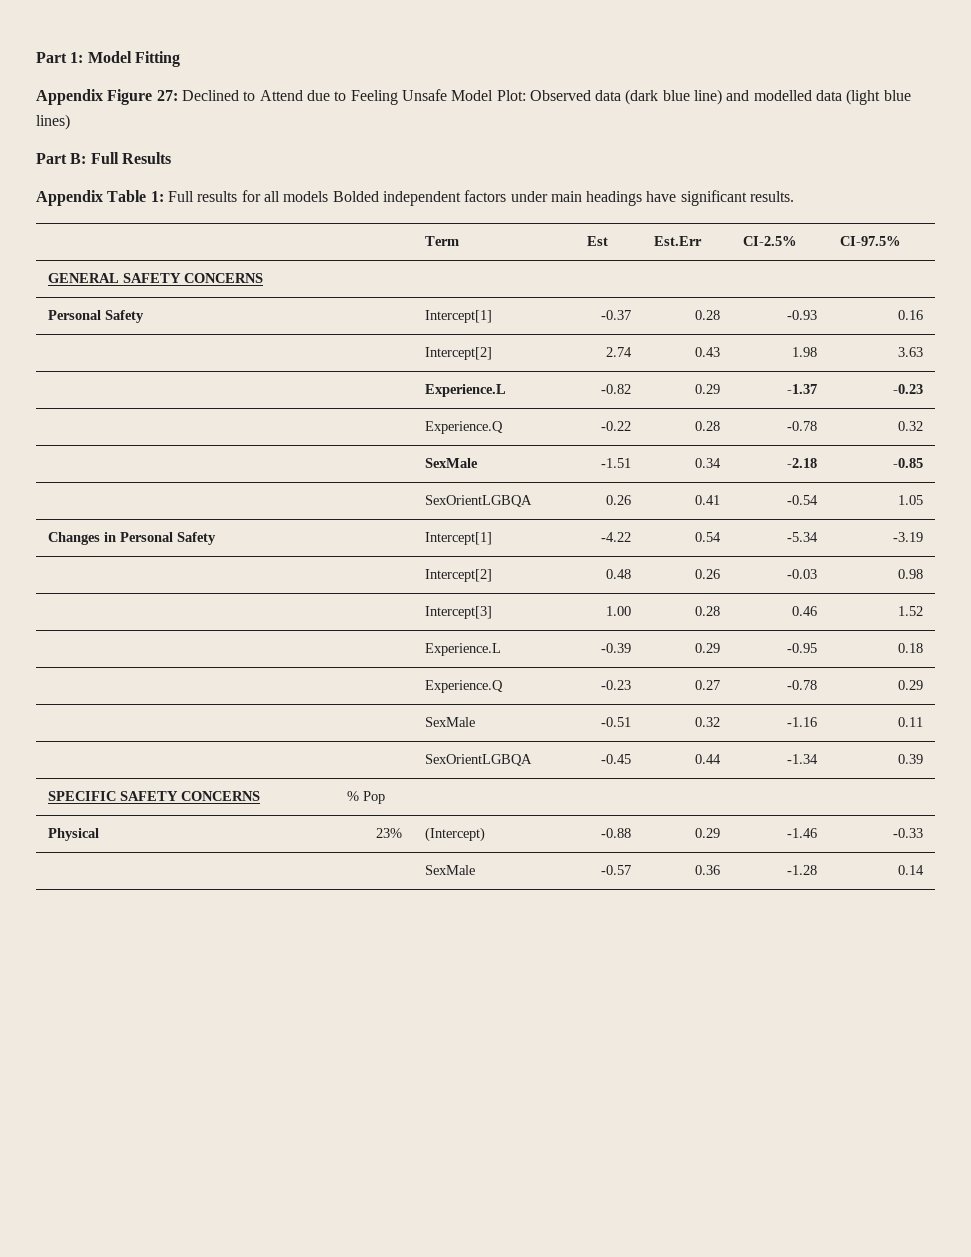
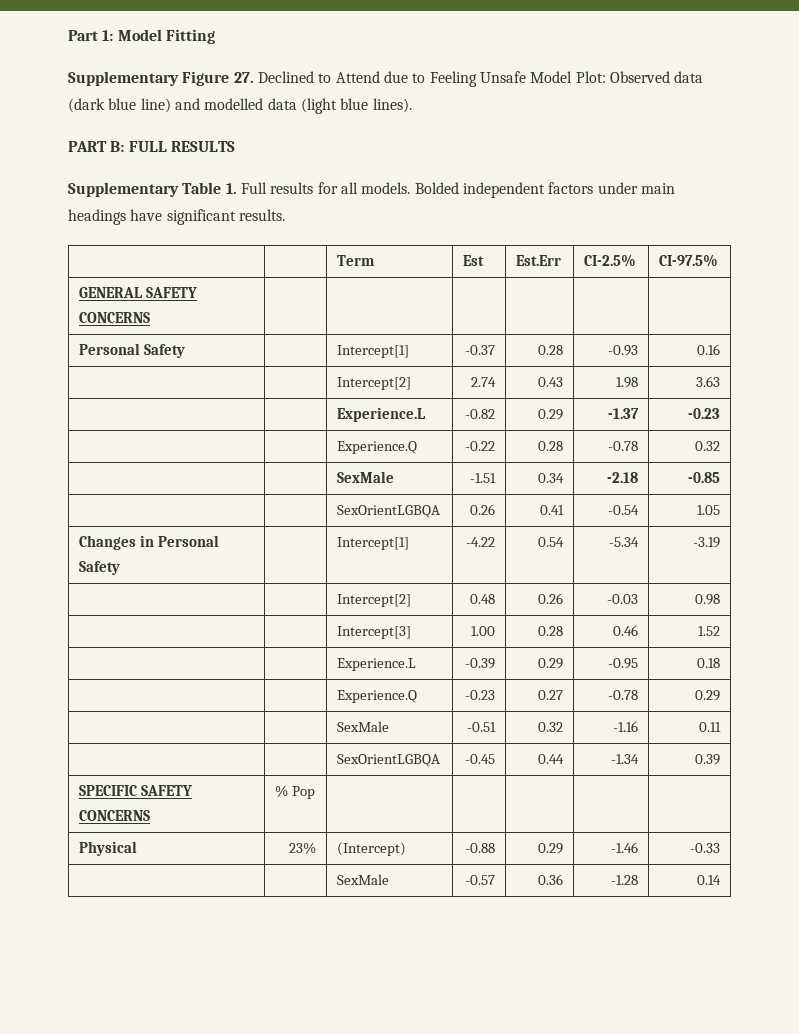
[36,89,178,105] Appendix Figure 27: -> [68,71,254,86] Supplementary Figure 27.
[36,114,70,130] [36,152,171,164] [36,190,164,206] lines) // Part B: Full Results // Appendix Table 1: -> [372,98,412,113] [68,141,235,152] [68,182,237,197] lines). // PART B: FULL RESULTS // Supplementary Table 1.
[283,191,329,202] models -> [361,182,411,194] models.

